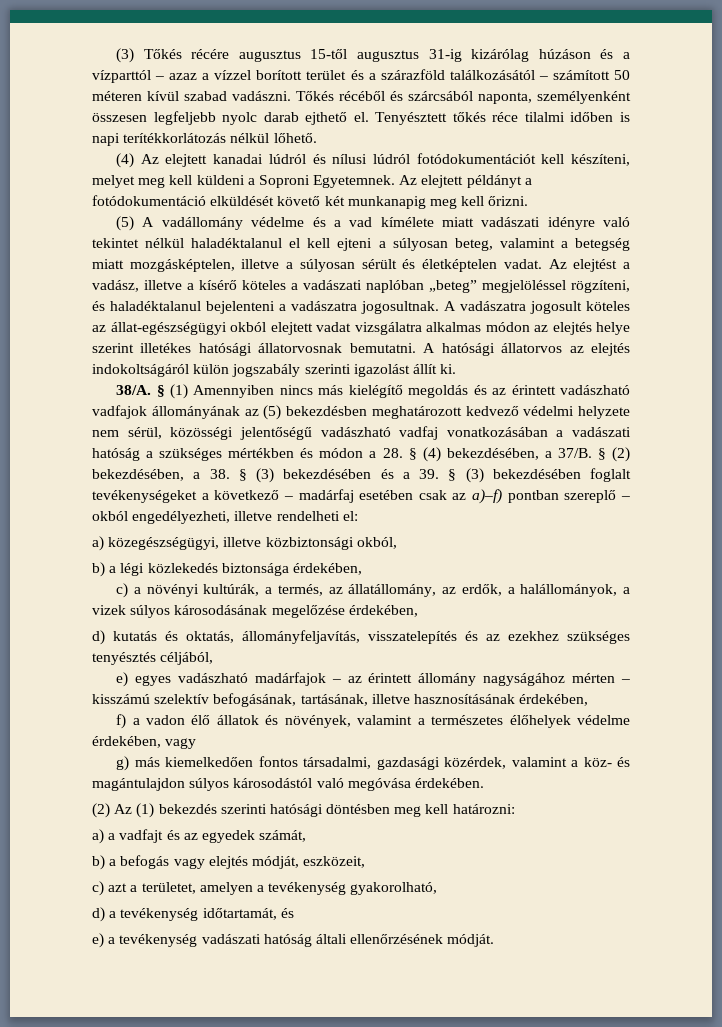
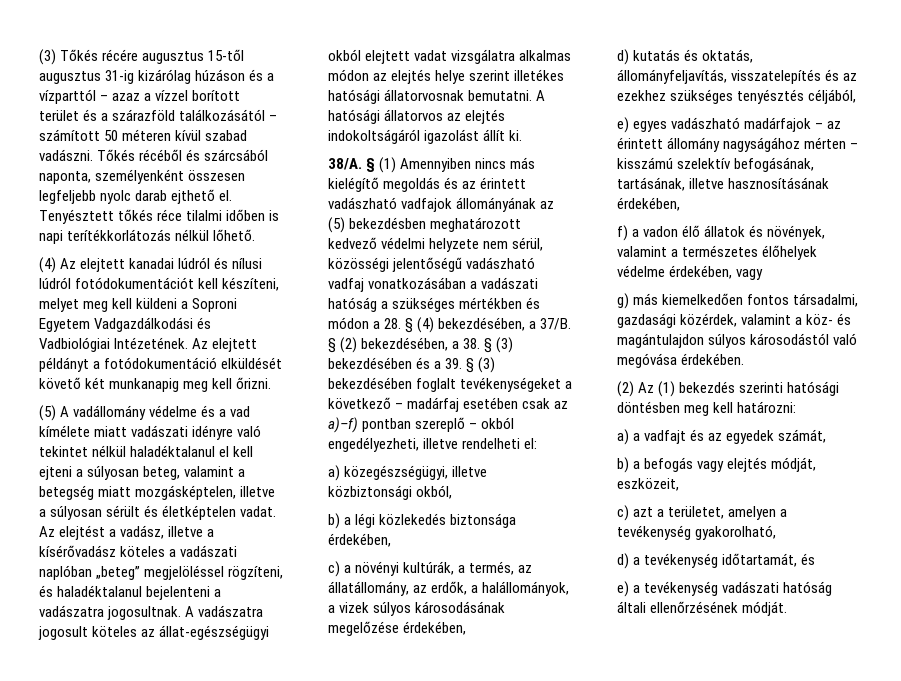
[313,175,396,188] Egyetemnek. -> [39,317,212,332] [39,337,189,352] Egyetem Vadgazdálkodási és Vadbiológiai Intézetének.
[199,280,237,290] kísérő -> [39,545,116,557] kísérővadász
[193,364,351,377] külön jogszabály szerinti -> (420, 136) none

